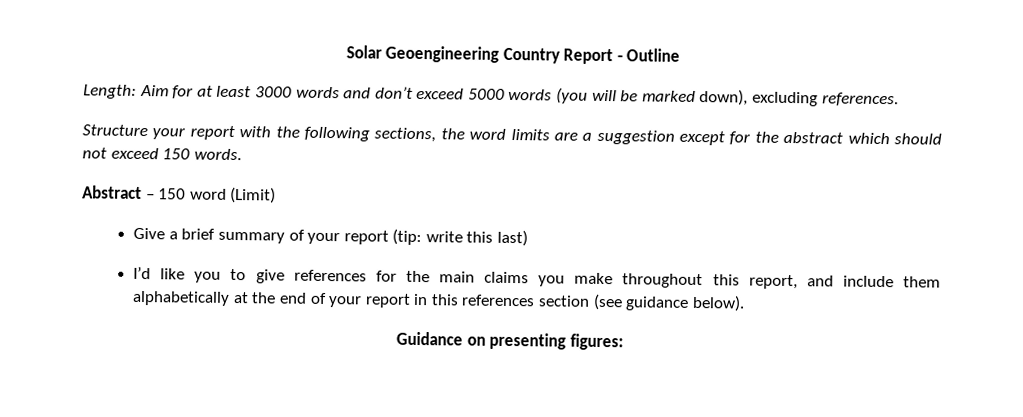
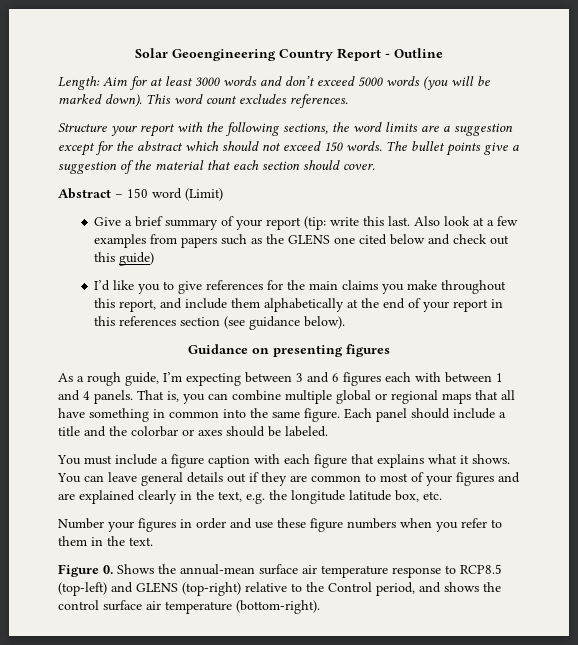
[699,89,819,107] down), excluding -> [105,94,287,107] down). This word count excludes
(242, 154) none -> [386,141,519,156] [58,160,375,174] The bullet points give a suggestion of the material that each section should cover.
[497,229,529,247] last) -> [388,216,519,226] [94,234,510,248] [94,252,155,266] last. Also look at a few examples from papers such as the GLENS one cited below and check out this guide)
[569,333,624,351] figures: -> [346,344,390,357] [58,372,503,386] [58,390,515,404] [58,408,506,422] [58,426,328,437] [57,454,510,468] [57,472,520,486] [58,490,442,504] [58,518,502,532] [58,536,153,546] [58,564,502,578] [58,582,501,596] [58,600,320,614] figures // As a rough guide, I’m expecting between 3 and 6 figures each with between 1 and 4 panels. That is, you can combine multiple global or regional maps that all have something in common into the same figure. Each panel should include a title and the colorbar or axes should be labeled. // You must include a figure caption with each figure that explains what it shows. You can leave general details out if they are common to most of your figures and are explained clearly in the text, e.g. the longitude latitude box, etc. // Number your figures in order and use these figure numbers when you refer to them in the text. // Figure 0. Shows the annual-mean surface air temperature response to RCP8.5 (top-left) and GLENS (top-right) relative to the Control period, and shows the control surface air temperature (bottom-right).

